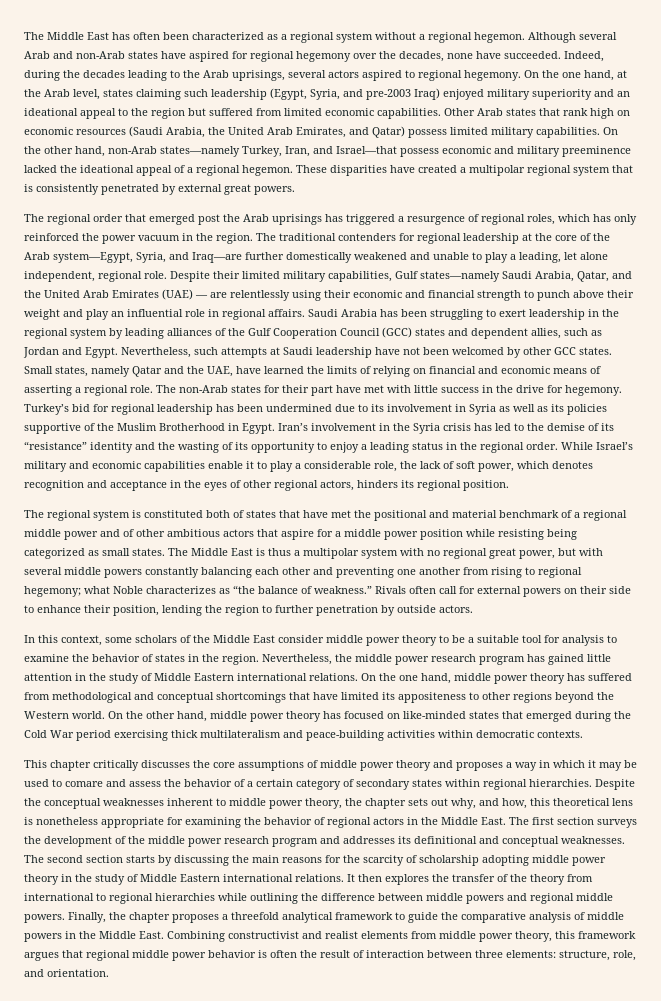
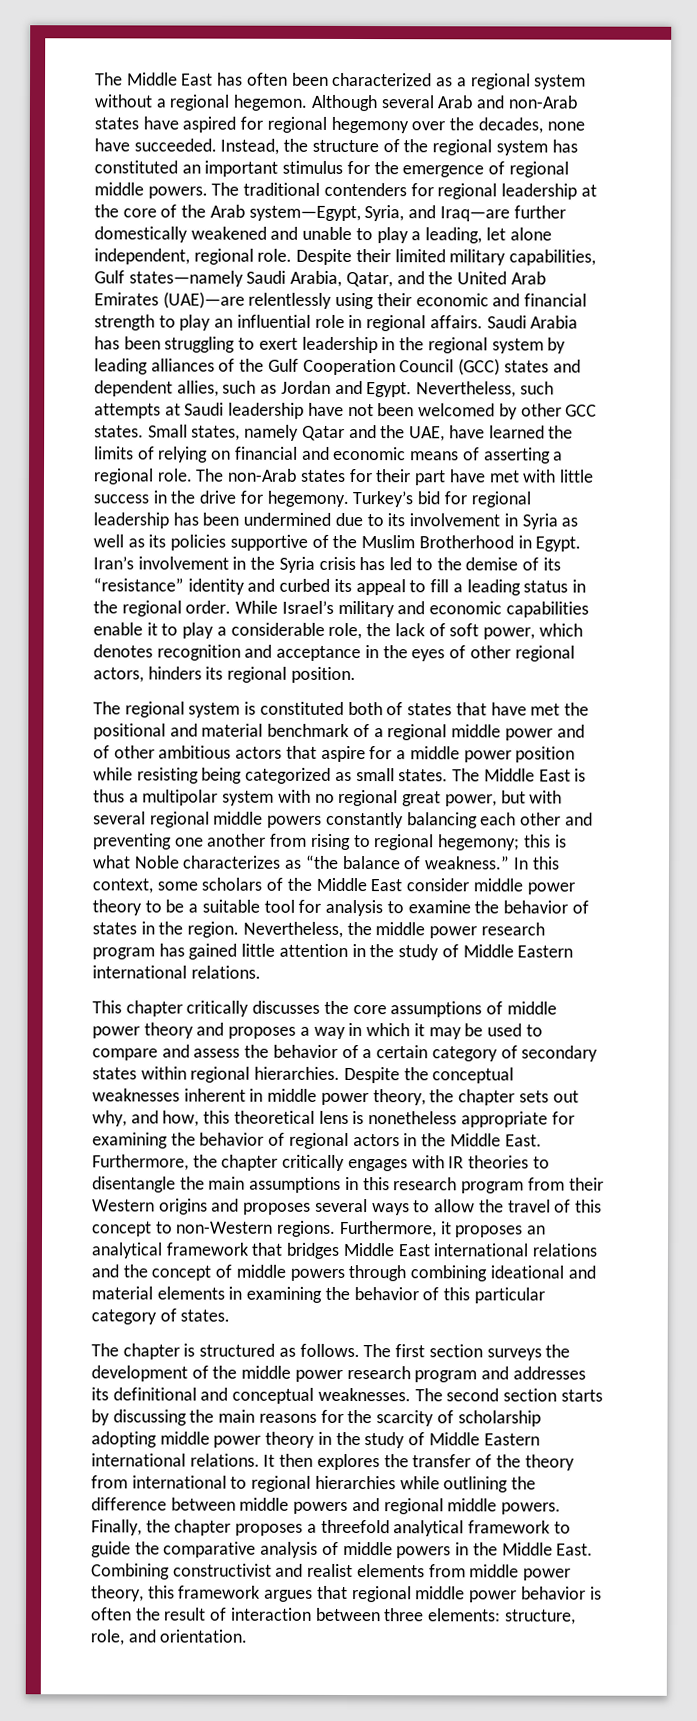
[564,51,604,62] [24,70,627,81] [24,88,630,100] [24,108,630,119] [24,126,618,138] [24,146,631,157] [24,165,633,176] [24,184,295,195] [24,214,637,225] [24,233,253,244] Indeed, during the decades leading to the Arab uprisings, several actors aspired to regional hegemony. On the one hand, at the Arab level, states claiming such leadership (Egypt, Syria, and pre-2003 Iraq) enjoyed military superiority and an ideational appeal to the region but suffered from limited economic capabilities. Other Arab states that rank high on economic resources (Saudi Arabia, the United Arab Emirates, and Qatar) possess limited military capabilities. On the other hand, non-Arab states—namely Turkey, Iran, and Israel—that possess economic and military preeminence lacked the ideational appeal of a regional hegemon. These disparities have created a multipolar regional system that is consistently penetrated by external great powers. // The regional order that emerged post the Arab uprisings has triggered a resurgence of regional roles, which has only reinforced the power vacuum in the region. -> [220,138,578,156] [94,160,569,178] [94,182,208,199] Instead, the structure of the regional system has constituted an important stimulus for the emergence of regional middle powers.
[162,289,227,300] (UAE) — are -> [162,291,245,309] (UAE)—are
[537,290,634,301] [24,309,83,320] punch above their weight and -> (176, 321) none
[158,442,359,453] the wasting of its opportunity to enjoy -> [279,578,450,596] curbed its appeal to fill
(62, 571) none -> [149,811,210,828] regional
(81, 591) none -> [523,834,567,848] this is
[375,586,631,597] [24,605,473,616] Rivals often call for external powers on their side to enhance their position, lending the region to further penetration by outside actors. // -> (511, 862) none
[361,673,632,684] [24,692,614,703] [24,711,631,722] [24,730,583,741] On the one hand, middle power theory has suffered from methodological and conceptual shortcomings that have limited its appositeness to other regions beyond the Western world. On the other hand, middle power theory has focused on like-minded states that emerged during the Cold War period exercising thick multilateralism and peace-building activities within democratic contexts. -> (261, 972) none
[65,781,103,787] comare -> [92,1048,158,1061] compare
[216,798,226,806] to -> [249,1088,264,1102] in
(506, 821) none -> [92,1154,550,1172] [92,1176,604,1194] [92,1198,602,1216] [92,1220,547,1238] [91,1242,598,1259] [91,1264,596,1282] [91,1286,545,1304] [91,1308,231,1325] [91,1343,360,1360] Furthermore, the chapter critically engages with IR theories to disentangle the main assumptions in this research program from their Western origins and proposes several ways to allow the travel of this concept to non-Western regions. Furthermore, it proposes an analytical framework that bridges Middle East international relations and the concept of middle powers through combining ideational and material elements in examining the behavior of this particular category of states. // The chapter is structured as follows.

